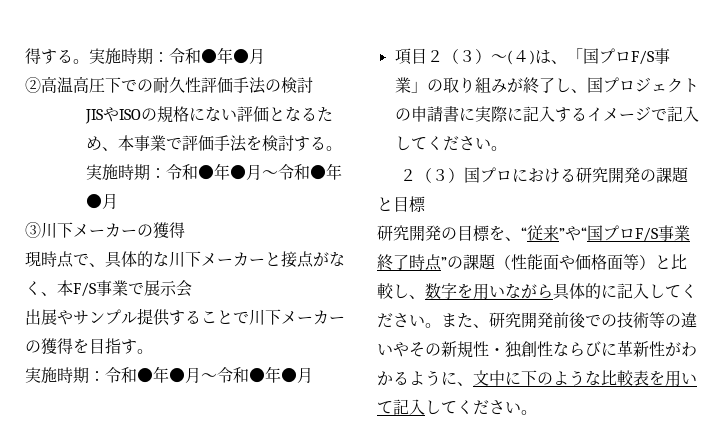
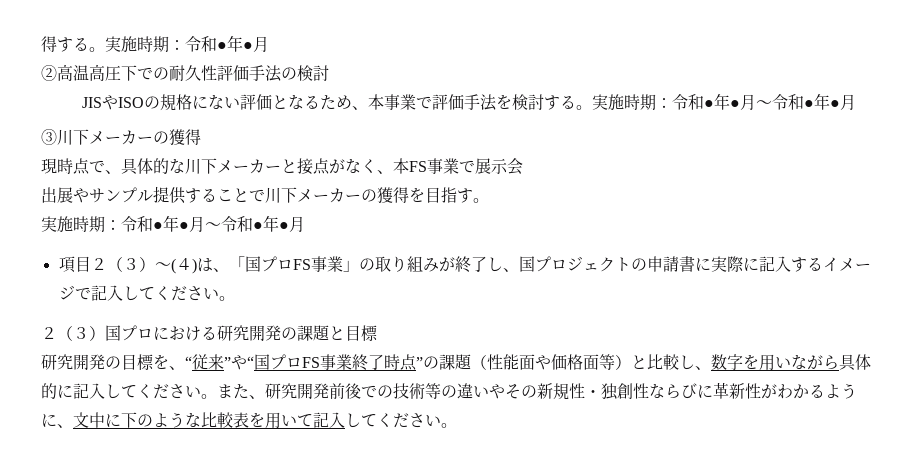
[73,282,96,297] F/S -> [409,161,427,172] FS
[630,50,654,65] F/S -> [292,259,311,270] FS
[635,227,658,242] F/S -> [302,357,320,368] FS

